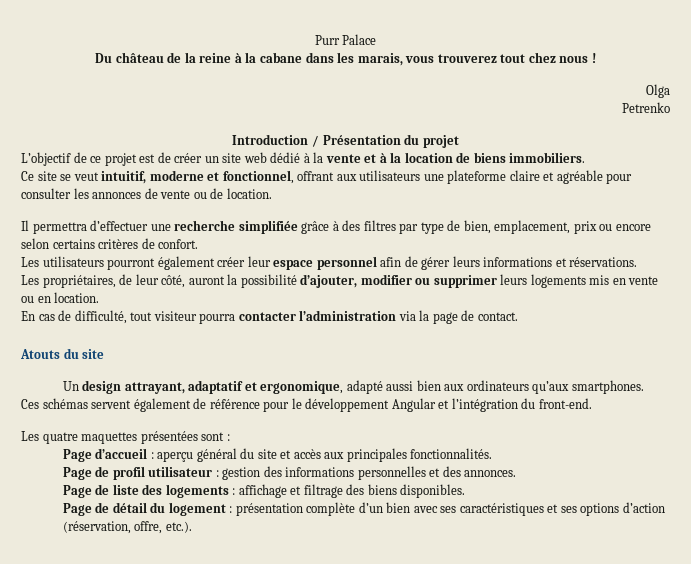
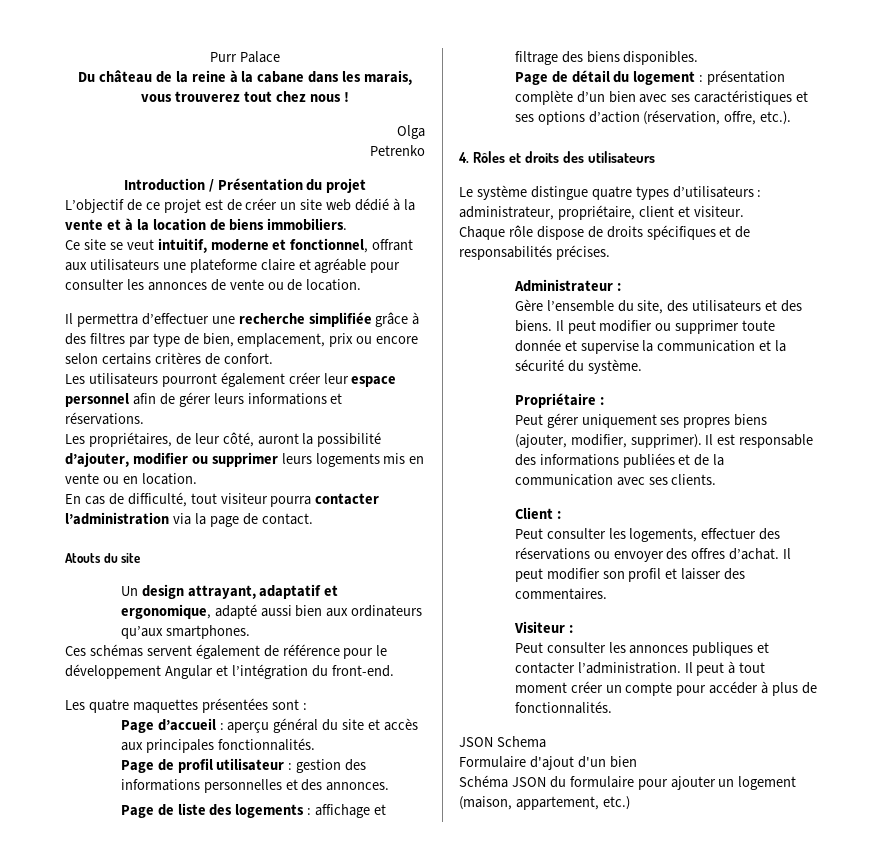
(192, 527) none -> [458,151,655,163] [459,185,762,200] [459,205,744,220] [459,225,751,240] [459,245,610,260] [513,279,621,292] [514,299,803,314] [514,320,776,334] [514,339,787,354] [514,359,642,374] [514,393,604,408] [514,413,768,428] [514,434,814,448] [514,453,725,468] [514,474,717,486] [514,507,561,519] [514,528,781,542] [514,547,792,562] [514,568,746,582] [514,588,607,600] [513,621,573,633] [514,642,770,656] [514,661,766,676] [514,681,817,696] [514,701,612,714] [459,736,546,748] [459,756,637,770] [459,775,797,790] [459,796,630,810] // 4. Rôles et droits des utilisateurs // Le système distingue quatre types d’utilisateurs : administrateur, propriétaire, client et visiteur. // Chaque rôle dispose de droits spécifiques et de responsabilités précises. // Administrateur : // Gère l’ensemble du site, des utilisateurs et des biens. Il peut modifier ou supprimer toute donnée et supervise la communication et la sécurité du système. // Propriétaire : // Peut gérer uniquement ses propres biens (ajouter, modifier, supprimer). Il est responsable des informations publiées et de la communication avec ses clients. // Client : // Peut consulter les logements, effectuer des réservations ou envoyer des offres d’achat. Il peut modifier son profil et laisser des commentaires. // Visiteur : // Peut consulter les annonces publiques et contacter l’administration. Il peut à tout moment créer un compte pour accéder à plus de fonctionnalités. // JSON Schema // Formulaire d'ajout d'un bien // Schéma JSON du formulaire pour ajouter un logement (maison, appartement, etc.)

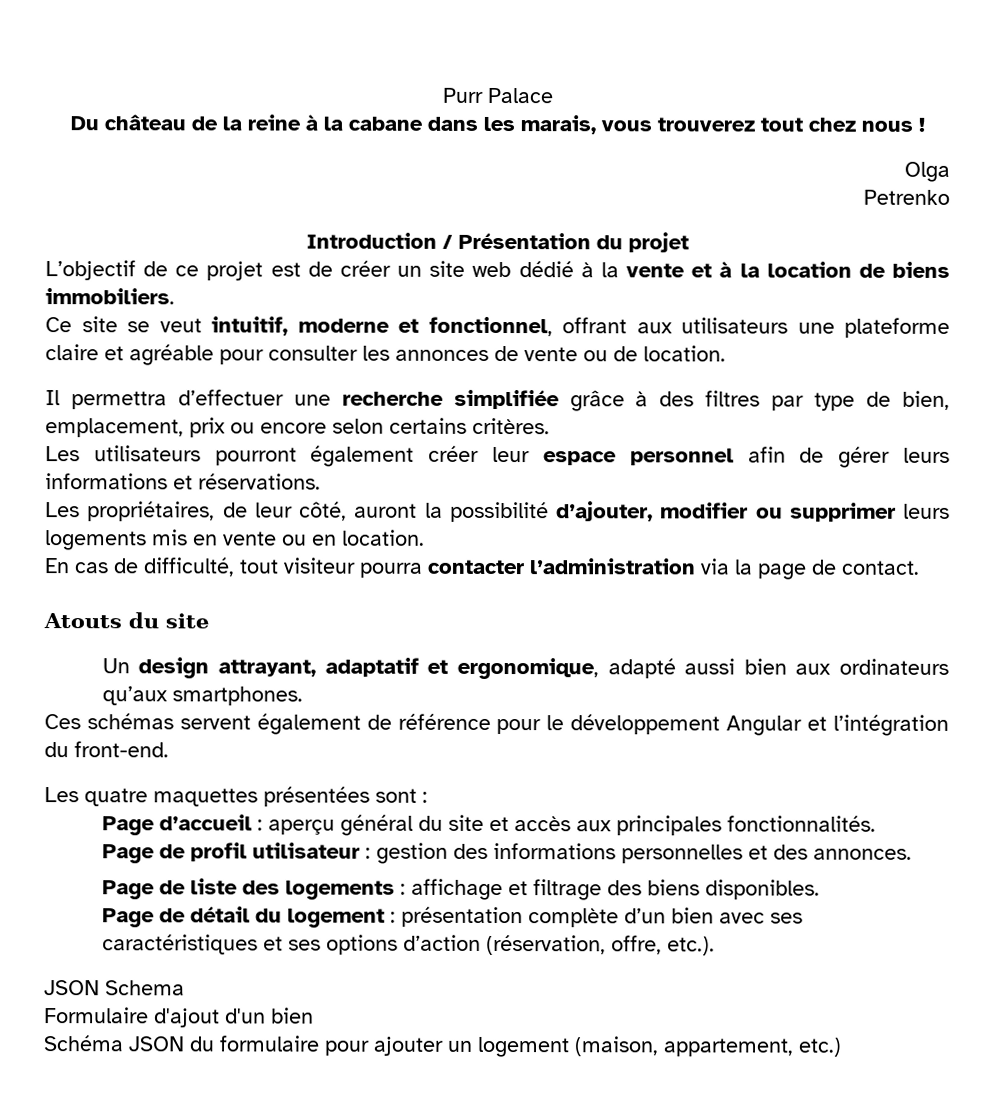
[154,352,273,365] critères de confort. -> [472,417,550,435] critères.
[458,151,655,163] [459,185,762,200] [459,205,744,220] [459,225,751,240] [459,245,610,260] [513,279,621,292] [514,299,803,314] [514,320,776,334] [514,339,787,354] [514,359,642,374] [514,393,604,408] [514,413,768,428] [514,434,814,448] [514,453,725,468] [514,474,717,486] [514,507,561,519] [514,528,781,542] [514,547,792,562] [514,568,746,582] [514,588,607,600] [513,621,573,633] [514,642,770,656] [514,661,766,676] [514,681,817,696] [514,701,612,714] // 4. Rôles et droits des utilisateurs // Le système distingue quatre types d’utilisateurs : administrateur, propriétaire, client et visiteur. // Chaque rôle dispose de droits spécifiques et de responsabilités précises. // Administrateur : // Gère l’ensemble du site, des utilisateurs et des biens. Il peut modifier ou supprimer toute donnée et supervise la communication et la sécurité du système. // Propriétaire : // Peut gérer uniquement ses propres biens (ajouter, modifier, supprimer). Il est responsable des informations publiées et de la communication avec ses clients. // Client : // Peut consulter les logements, effectuer des réservations ou envoyer des offres d’achat. Il peut modifier son profil et laisser des commentaires. // Visiteur : // Peut consulter les annonces publiques et contacter l’administration. Il peut à tout moment créer un compte pour accéder à plus de fonctionnalités. -> (715, 946) none

